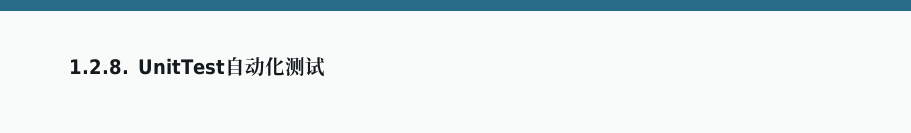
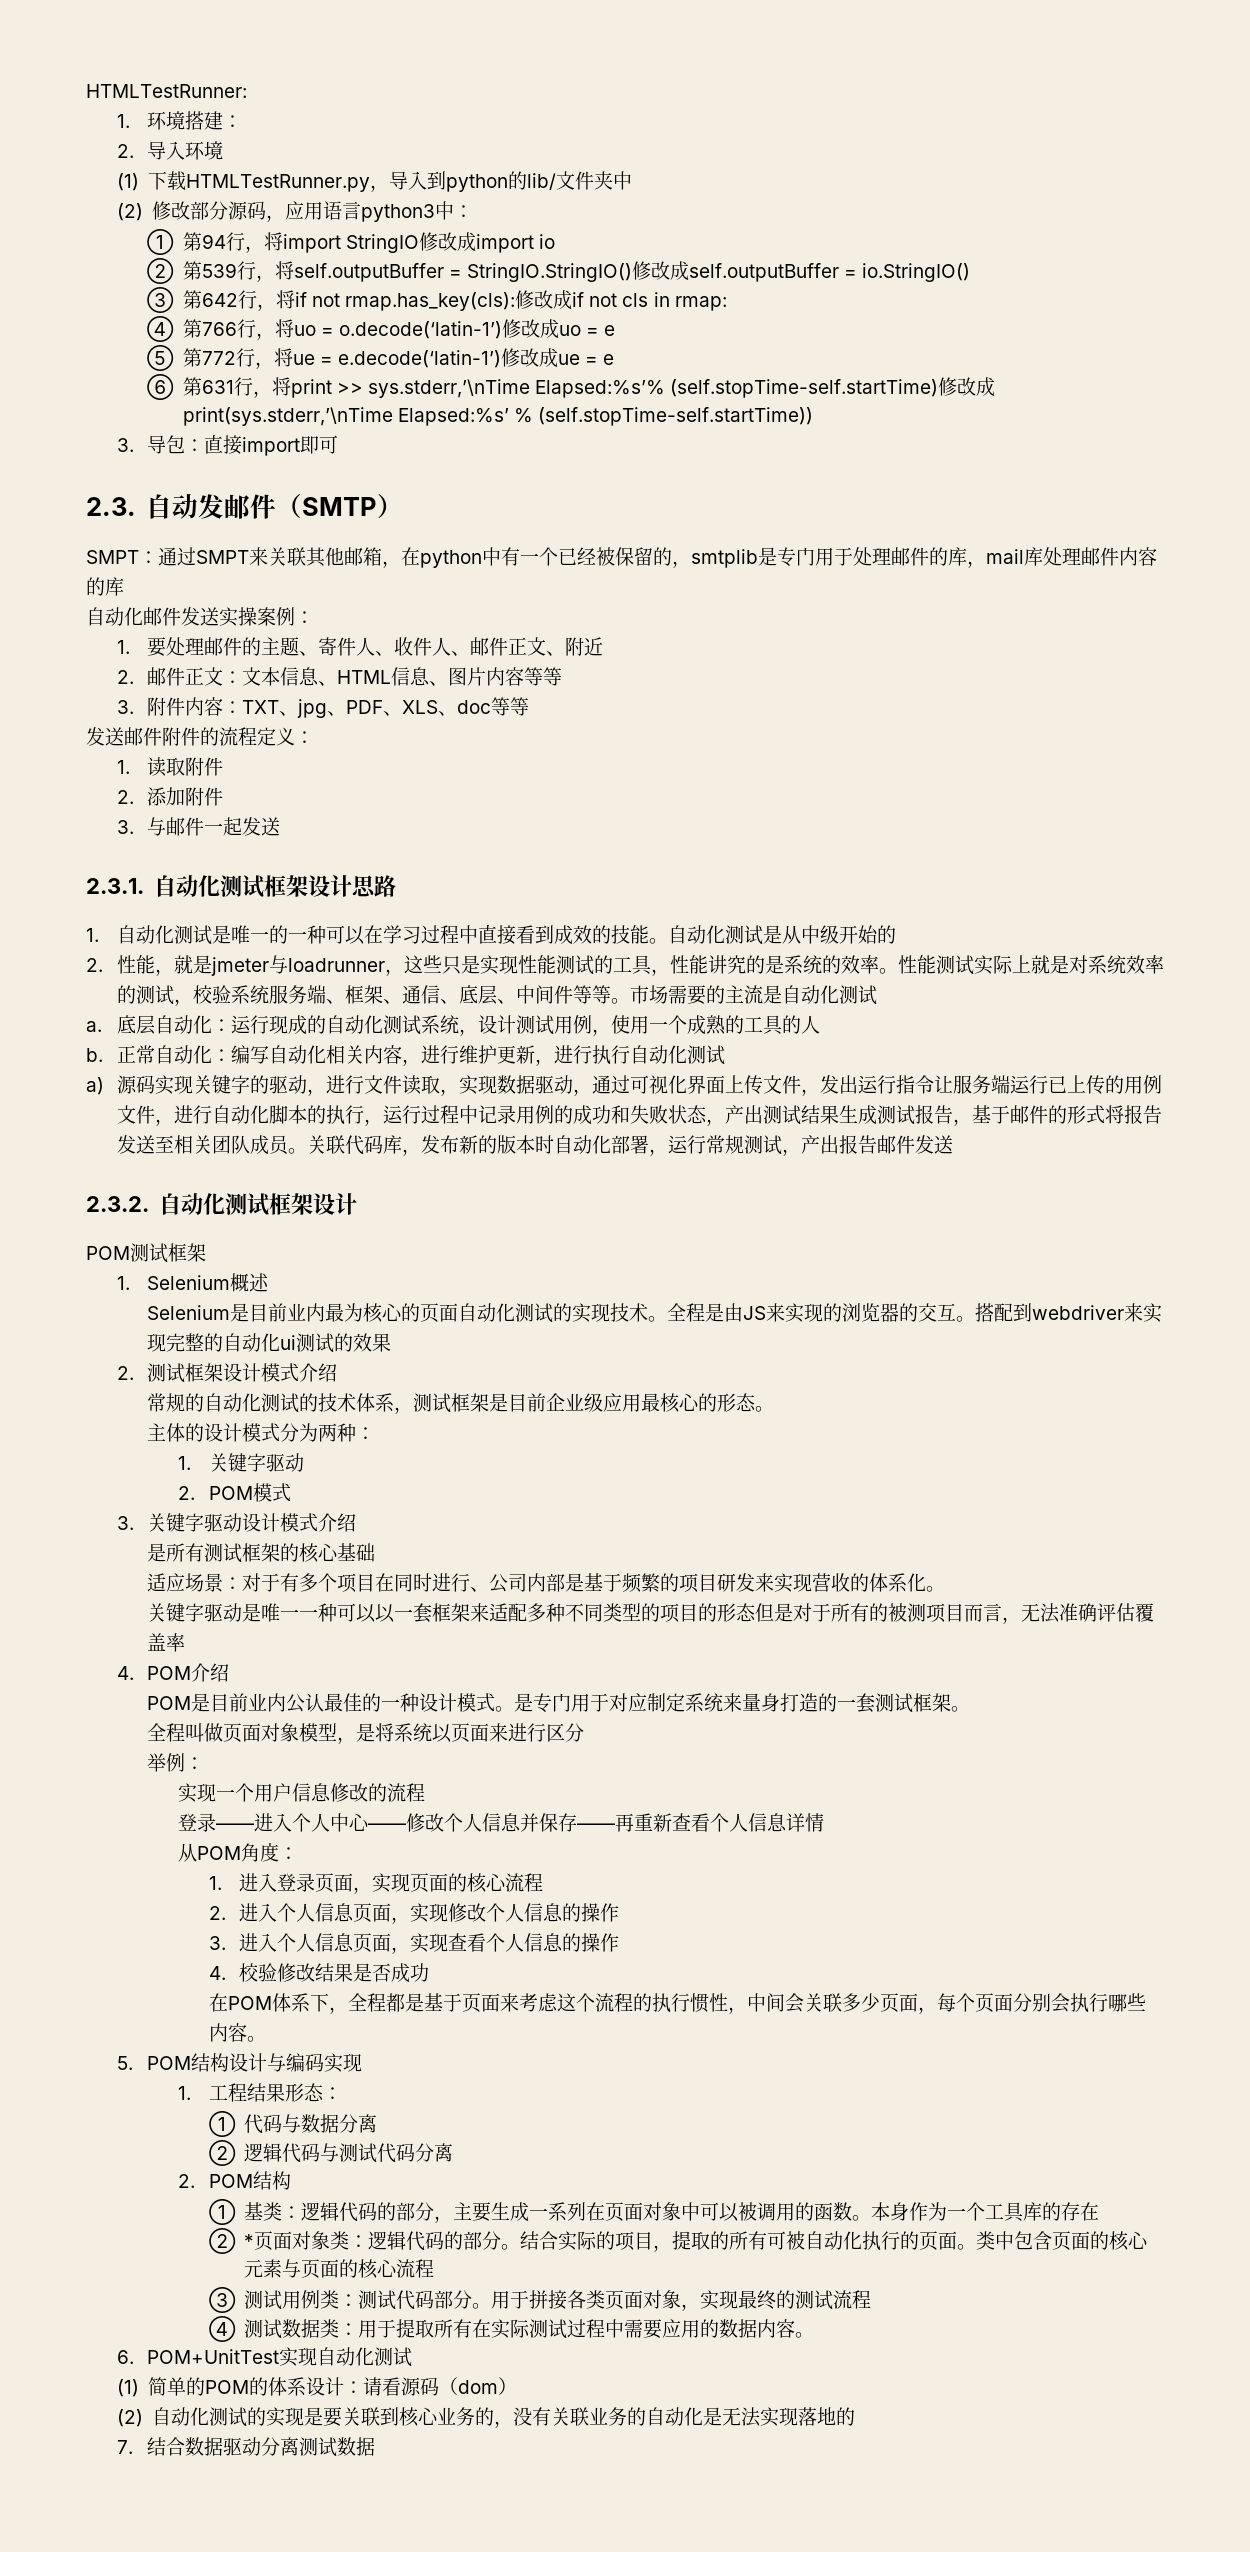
[69,57,325,77] 1.2.8. UnitTest自动化测试 -> [86,84,247,98] [116,111,243,130] [116,141,224,160] [116,171,633,192] [116,201,474,222] [147,229,556,255] [147,258,971,284] [147,287,727,313] [147,316,616,342] [147,345,615,371] [147,374,996,400] [182,407,814,426] [116,435,339,456] [86,493,403,519] [86,547,1157,568] [86,577,124,596] [86,607,314,627] [116,637,604,657] [116,667,563,686] [116,697,530,718] [86,727,314,746] [116,757,224,777] [116,787,224,806] [116,817,281,836] [86,875,396,898] [86,925,896,945] [86,955,1164,976] [116,985,877,1006] [86,1015,820,1036] [86,1045,725,1066] [86,1075,1162,1096] [116,1105,1162,1126] [116,1135,953,1156] [86,1193,357,1216] [86,1243,206,1263] [116,1273,270,1292] [147,1303,1163,1323] [147,1333,392,1353] [116,1363,338,1383] [147,1393,775,1414] [147,1423,376,1442] [178,1453,304,1472] [178,1483,291,1502] [116,1513,357,1532] [147,1543,376,1563] [147,1573,946,1593] [147,1603,1155,1624] [147,1633,186,1652] [116,1663,230,1682] [147,1693,971,1713] [147,1723,585,1744] [147,1753,205,1772] [178,1783,426,1803] [178,1813,825,1832] [178,1843,299,1862] [208,1873,544,1894] [208,1903,620,1924] [208,1933,620,1954] [208,1963,430,1983] [208,1993,1146,2014] [208,2023,266,2042] [116,2053,363,2073] [178,2083,342,2102] [208,2111,378,2137] [208,2140,454,2166] [178,2171,291,2190] [208,2199,1100,2225] [208,2228,1149,2254] [244,2259,435,2279] [208,2287,872,2313] [208,2316,815,2342] [116,2347,413,2367] [116,2377,518,2397] [116,2407,856,2428] [116,2437,376,2457] HTMLTestRunner: // 1.环境搭建： // 2.导入环境 // (1)下载HTMLTestRunner.py，导入到python的lib/文件夹中 // (2)修改部分源码，应用语言python3中： // ①第94行，将import StringIO修改成import io // ②第539行，将self.outputBuffer = StringIO.StringIO()修改成self.outputBuffer = io.StringIO() // ③第642行，将if not rmap.has_key(cls):修改成if not cls in rmap: // ④第766行，将uo = o.decode(‘latin-1’)修改成uo = e // ⑤第772行，将ue = e.decode(‘latin-1’)修改成ue = e // ⑥第631行，将print >> sys.stderr,’\nTime Elapsed:%s’% (self.stopTime-self.startTime)修改成print(sys.stderr,’\nTime Elapsed:%s’ % (self.stopTime-self.startTime)) // 3.导包：直接import即可 // 2.3.自动发邮件（SMTP） // SMPT：通过SMPT来关联其他邮箱，在python中有一个已经被保留的，smtplib是专门用于处理邮件的库，mail库处理邮件内容的库 // 自动化邮件发送实操案例： // 1.要处理邮件的主题、寄件人、收件人、邮件正文、附近 // 2.邮件正文：文本信息、HTML信息、图片内容等等 // 3.附件内容：TXT、jpg、PDF、XLS、doc等等 // 发送邮件附件的流程定义： // 1.读取附件 // 2.添加附件 // 3.与邮件一起发送 // 2.3.1.自动化测试框架设计思路 // 1.自动化测试是唯一的一种可以在学习过程中直接看到成效的技能。自动化测试是从中级开始的 // 2.性能，就是jmeter与loadrunner，这些只是实现性能测试的工具，性能讲究的是系统的效率。性能测试实际上就是对系统效率的测试，校验系统服务端、框架、通信、底层、中间件等等。市场需要的主流是自动化测试 // a.底层自动化：运行现成的自动化测试系统，设计测试用例，使用一个成熟的工具的人 // b.正常自动化：编写自动化相关内容，进行维护更新，进行执行自动化测试 // a)源码实现关键字的驱动，进行文件读取，实现数据驱动，通过可视化界面上传文件，发出运行指令让服务端运行已上传的用例文件，进行自动化脚本的执行，运行过程中记录用例的成功和失败状态，产出测试结果生成测试报告，基于邮件的形式将报告发送至相关团队成员。关联代码库，发布新的版本时自动化部署，运行常规测试，产出报告邮件发送 // 2.3.2.自动化测试框架设计 // POM测试框架 // 1. Selenium概述 // Selenium是目前业内最为核心的页面自动化测试的实现技术。全程是由JS来实现的浏览器的交互。搭配到webdriver来实现完整的自动化ui测试的效果 // 2.测试框架设计模式介绍 // 常规的自动化测试的技术体系，测试框架是目前企业级应用最核心的形态。 // 主体的设计模式分为两种： // 1.关键字驱动 // 2. POM模式 // 3.关键字驱动设计模式介绍 // 是所有测试框架的核心基础 // 适应场景：对于有多个项目在同时进行、公司内部是基于频繁的项目研发来实现营收的体系化。 // 关键字驱动是唯一一种可以以一套框架来适配多种不同类型的项目的形态但是对于所有的被测项目而言，无法准确评估覆盖率 // 4. POM介绍 // POM是目前业内公认最佳的一种设计模式。是专门用于对应制定系统来量身打造的一套测试框架。 // 全程叫做页面对象模型，是将系统以页面来进行区分 // 举例： // 实现一个用户信息修改的流程 // 登录——进入个人中心——修改个人信息并保存——再重新查看个人信息详情 // 从POM角度： // 1.进入登录页面，实现页面的核心流程 // 2.进入个人信息页面，实现修改个人信息的操作 // 3.进入个人信息页面，实现查看个人信息的操作 // 4.校验修改结果是否成功 // 在POM体系下，全程都是基于页面来考虑这个流程的执行惯性，中间会关联多少页面，每个页面分别会执行哪些内容。 // 5. POM结构设计与编码实现 // 1.工程结果形态： // ①代码与数据分离 // ②逻辑代码与测试代码分离 // 2. POM结构 // ①基类：逻辑代码的部分，主要生成一系列在页面对象中可以被调用的函数。本身作为一个工具库的存在 // ② *页面对象类：逻辑代码的部分。结合实际的项目，提取的所有可被自动化执行的页面。类中包含页面的核心元素与页面的核心流程 // ③测试用例类：测试代码部分。用于拼接各类页面对象，实现最终的测试流程 // ④测试数据类：用于提取所有在实际测试过程中需要应用的数据内容。 // 6. POM+UnitTest实现自动化测试 // (1)简单的POM的体系设计：请看源码（dom） // (2)自动化测试的实现是要关联到核心业务的，没有关联业务的自动化是无法实现落地的 // 7.结合数据驱动分离测试数据

